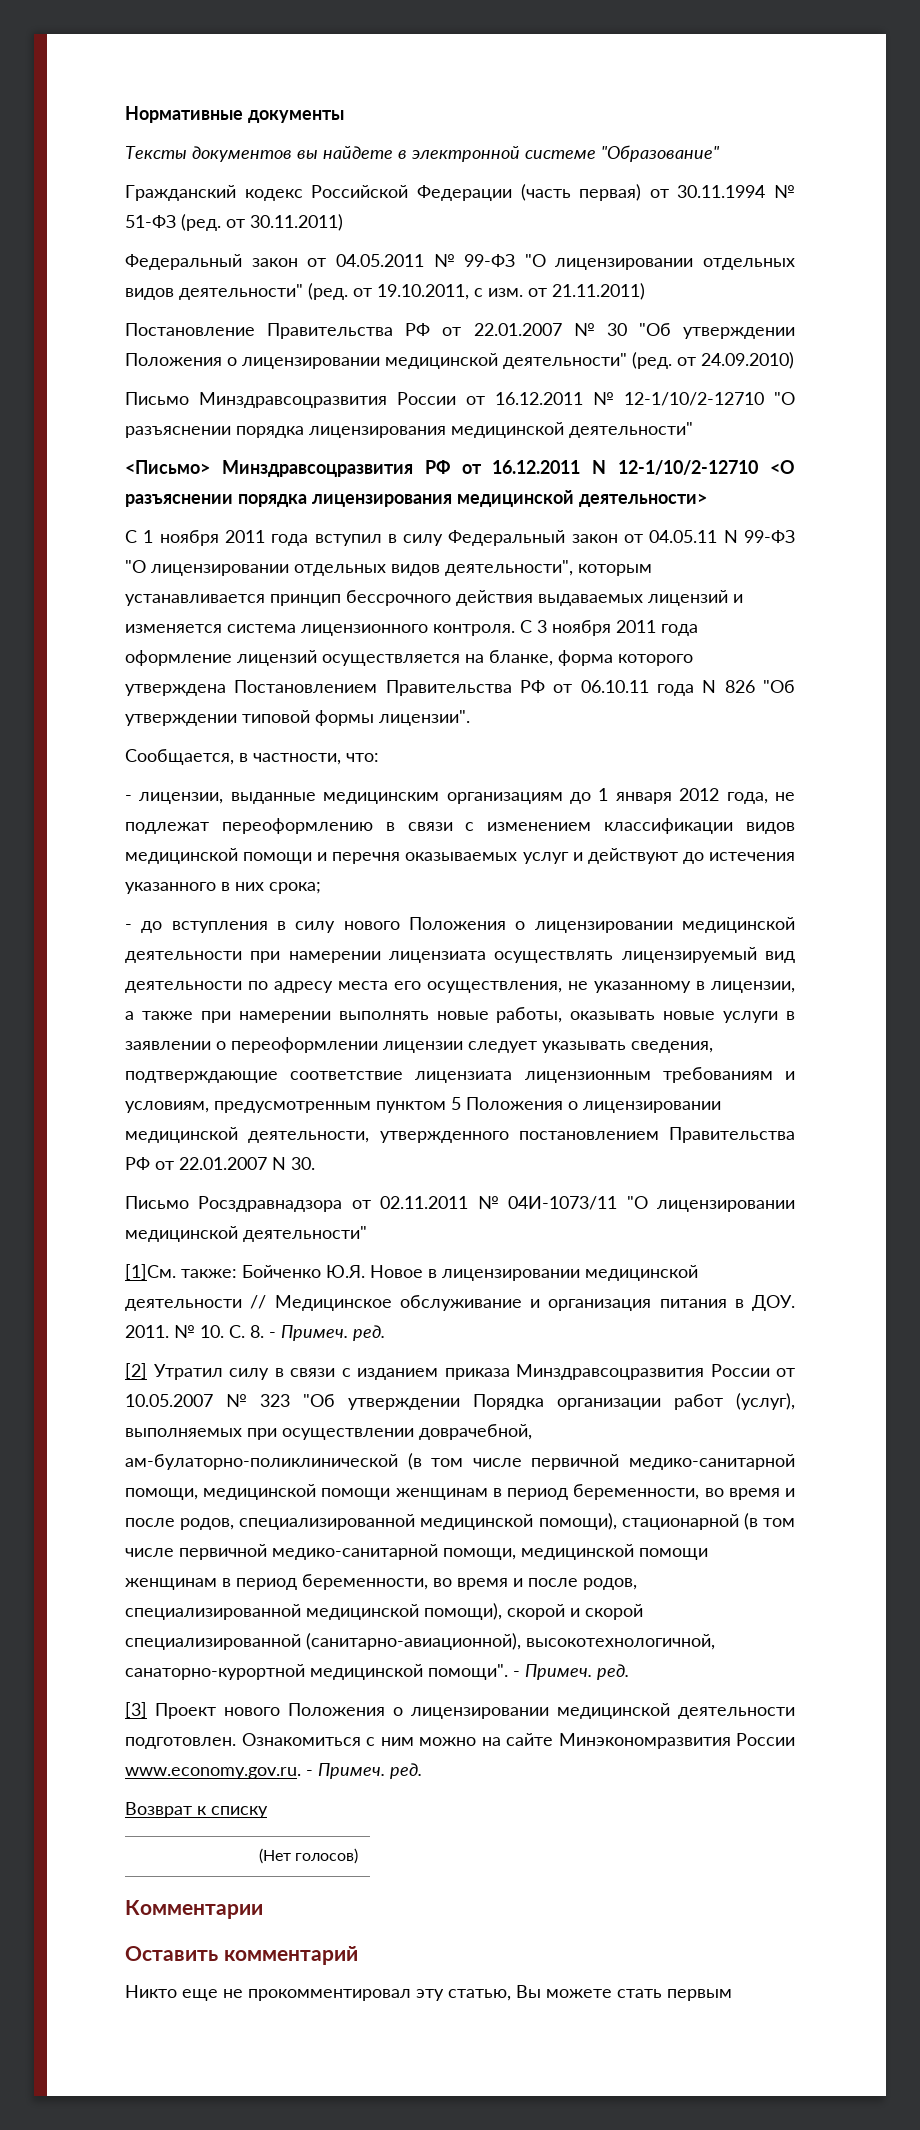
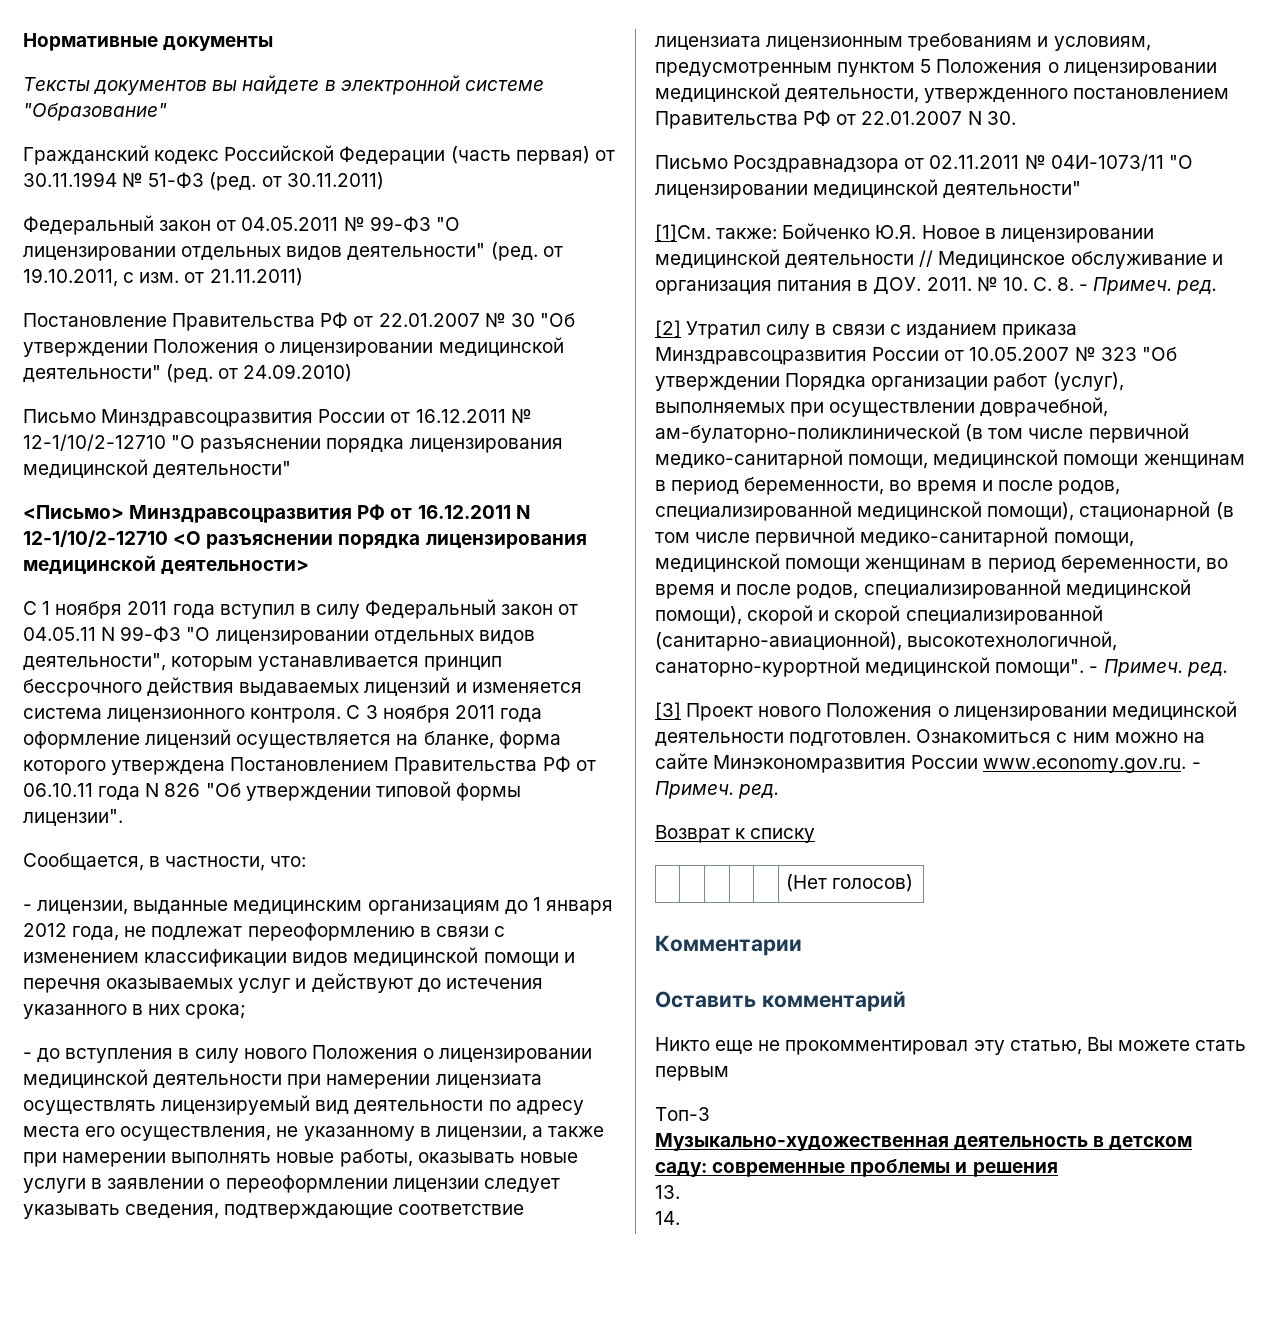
(732, 1995) none -> [655,1107,710,1121] [655,1133,1193,1151] [655,1159,1058,1177] [655,1185,680,1199] [655,1211,680,1225] // Топ-3 // Музыкально-художественная деятельность в детском саду: современные проблемы и решения // 13. // 14.

